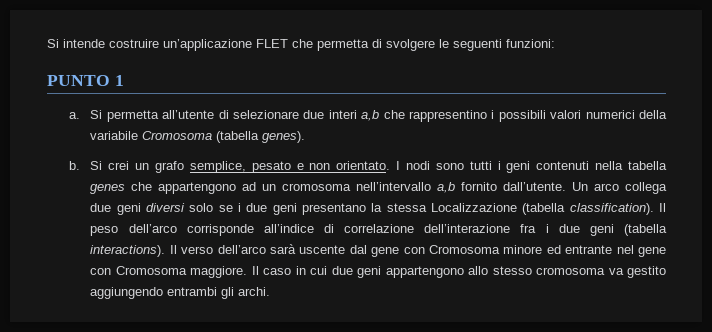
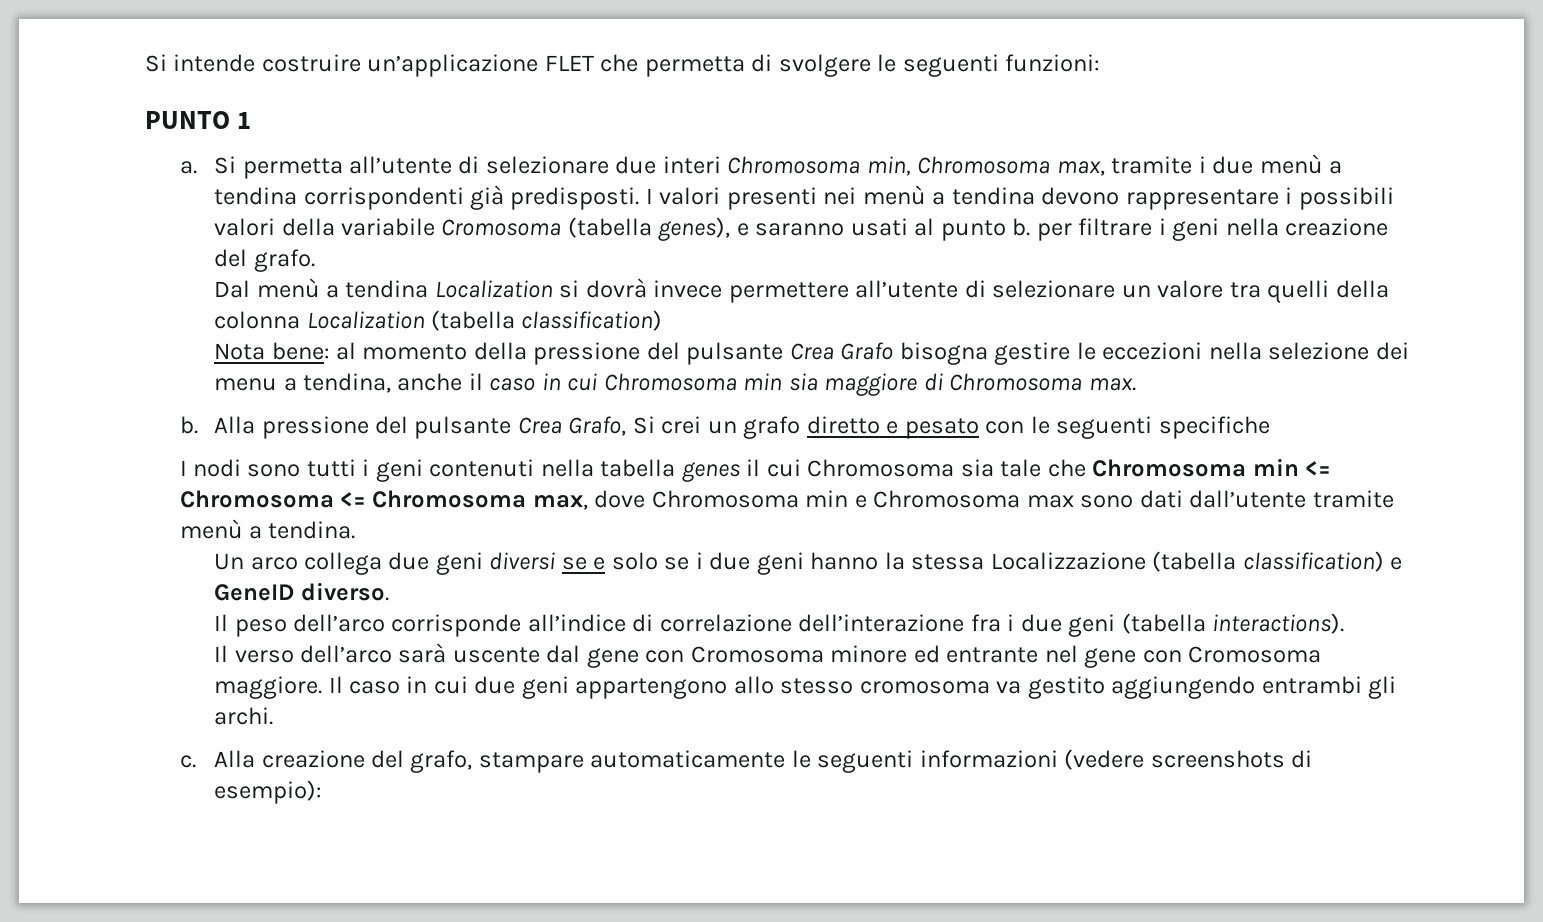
[361,110,487,122] a,b che rappresentino -> [727,154,1343,176] [214,185,1279,210] Chromosoma min, Chromosoma max, tramite i due menù a tendina corrispondenti già predisposti. I valori presenti nei menù a tendina devono rappresentare
[585,110,635,119] numerici -> (276, 227) none
[262,131,306,143] [68,161,391,173] genes). // b. Si crei un grafo semplice, pesato e non orientato. -> [658,217,1389,241] [214,249,315,272] [214,278,1389,303] [214,310,663,331] [214,342,1409,365] [214,373,1136,396] [179,416,1270,439] genes), e saranno usati al punto b. per filtrare i geni nella creazione del grafo. // Dal menù a tendina Localization si dovrà invece permettere all’utente di selezionare un valore tra quelli della colonna Localization (tabella classification) // Nota bene: al momento della pressione del pulsante Crea Grafo bisogna gestire le eccezioni nella selezione dei menu a tendina, anche il caso in cui Chromosoma min sia maggiore di Chromosoma max. // b. Alla pressione del pulsante Crea Grafo, Si crei un grafo diretto e pesato con le seguenti specifiche //
[131,182,567,194] che appartengono ad un cromosoma nell’intervallo a,b fornito dall’utente. -> [746,458,1332,477] [179,490,1394,510] [179,519,356,539] il cui Chromosoma sia tale che Chromosoma min <= Chromosoma <= Chromosoma max, dove Chromosoma min e Chromosoma max sono dati dall’utente tramite menù a tendina. //
(186, 207) none -> [561,557,606,570] se e
[302,203,367,215] presentano -> [810,552,879,570] hanno
[569,203,654,215] classification). -> [1242,551,1403,572] [214,582,389,601] classification) e GeneID diverso. //
(166, 251) none -> (1345, 623) //
(271, 291) none -> [179,749,1313,773] [214,780,323,804] // c. Alla creazione del grafo, stampare automaticamente le seguenti informazioni (vedere screenshots di esempio):

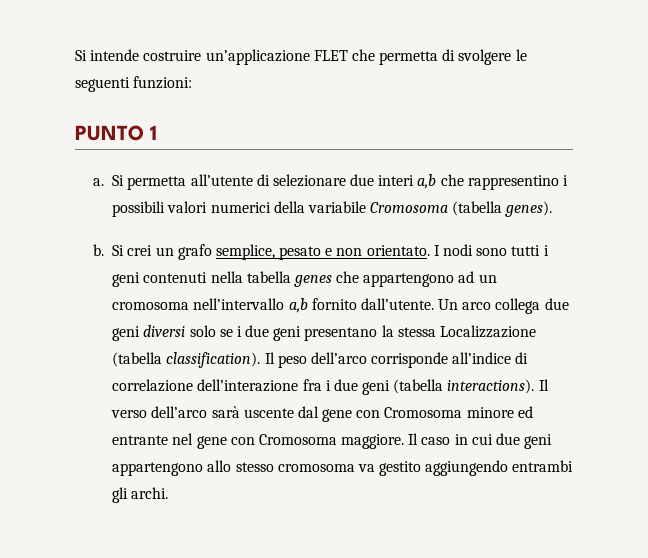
[727,154,1343,176] [214,185,1279,210] Chromosoma min, Chromosoma max, tramite i due menù a tendina corrispondenti già predisposti. I valori presenti nei menù a tendina devono rappresentare -> [417,174,559,190] a,b che rappresentino
(276, 227) none -> [210,202,271,213] numerici
[658,217,1389,241] [214,249,315,272] [214,278,1389,303] [214,310,663,331] [214,342,1409,365] [214,373,1136,396] [179,416,1270,439] genes), e saranno usati al punto b. per filtrare i geni nella creazione del grafo. // Dal menù a tendina Localization si dovrà invece permettere all’utente di selezionare un valore tra quelli della colonna Localization (tabella classification) // Nota bene: al momento della pressione del pulsante Crea Grafo bisogna gestire le eccezioni nella selezione dei menu a tendina, anche il caso in cui Chromosoma min sia maggiore di Chromosoma max. // b. Alla pressione del pulsante Crea Grafo, Si crei un grafo diretto e pesato con le seguenti specifiche // -> [505,201,553,217] [93,244,430,260] genes). // b. Si crei un grafo semplice, pesato e non orientato.
[746,458,1332,477] [179,490,1394,510] [179,519,356,539] il cui Chromosoma sia tale che Chromosoma min <= Chromosoma <= Chromosoma max, dove Chromosoma min e Chromosoma max sono dati dall’utente tramite menù a tendina. // -> [336,271,497,287] [112,298,434,313] che appartengono ad un cromosoma nell’intervallo a,b fornito dall’utente.
[561,557,606,570] se e -> (186, 331) none
[810,552,879,570] hanno -> [304,327,378,341] presentano
[1242,551,1403,572] [214,582,389,601] classification) e GeneID diverso. // -> [166,352,261,368] classification).
(1345, 623) // -> (535, 386) none
[179,749,1313,773] [214,780,323,804] // c. Alla creazione del grafo, stampare automaticamente le seguenti informazioni (vedere screenshots di esempio): -> (169, 493) none

